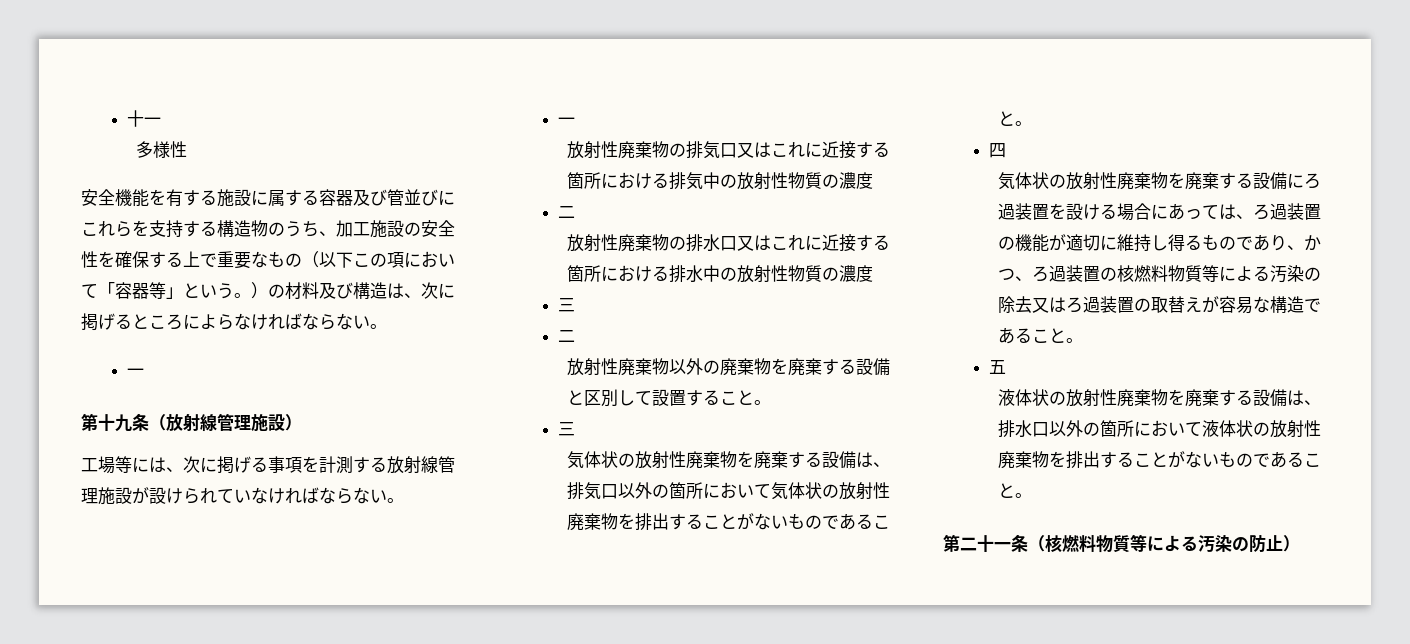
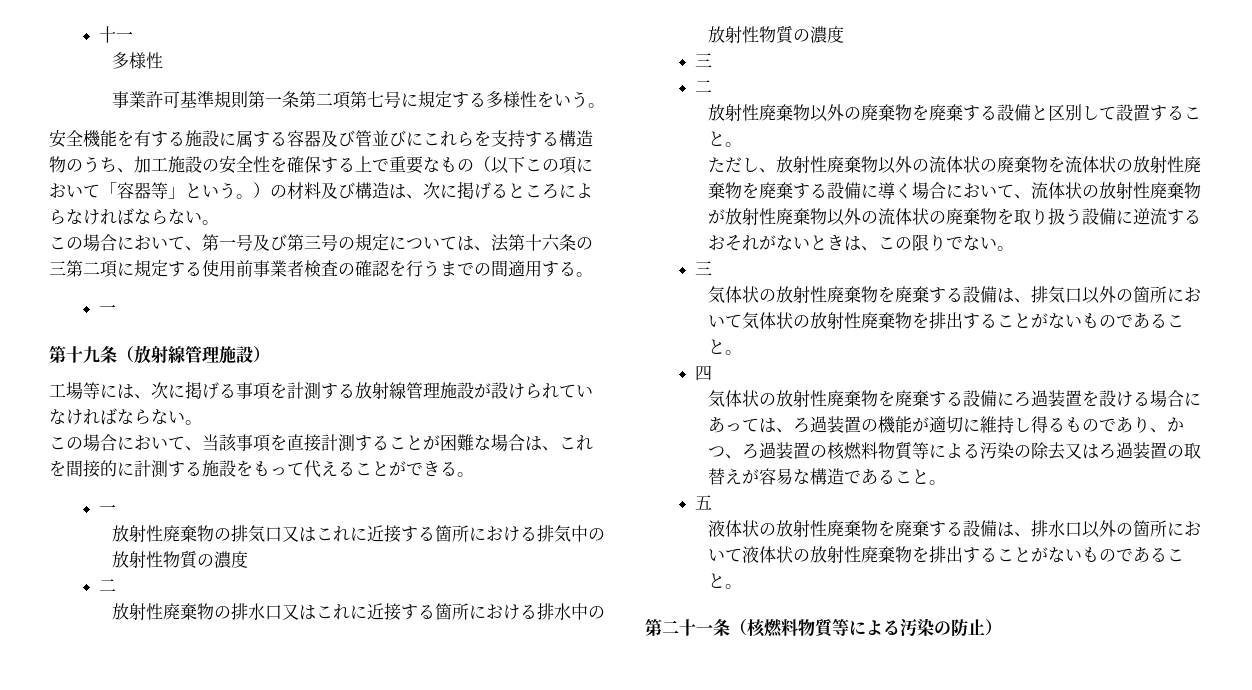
(187, 149) none -> [111,91,605,109] // 事業許可基準規則第一条第二項第七号に規定する多様性をいう。
(387, 326) none -> [49,234,593,252] [49,260,593,278] // この場合において、第一号及び第三号の規定については、法第十六条の三第二項に規定する使用前事業者検査の確認を行うまでの間適用する。
(404, 500) none -> [49,434,593,452] [49,460,474,478] // この場合において、当該事項を直接計測することが困難な場合は、これを間接的に計測する施設をもって代えることができる。
(771, 402) none -> [707,156,1201,174] [707,182,1201,199] [707,208,1201,226] [707,234,1014,251] // ただし、放射性廃棄物以外の流体状の廃棄物を流体状の放射性廃棄物を廃棄する設備に導く場合において、流体状の放射性廃棄物が放射性廃棄物以外の流体状の廃棄物を取り扱う設備に逆流するおそれがないときは、この限りでない。

